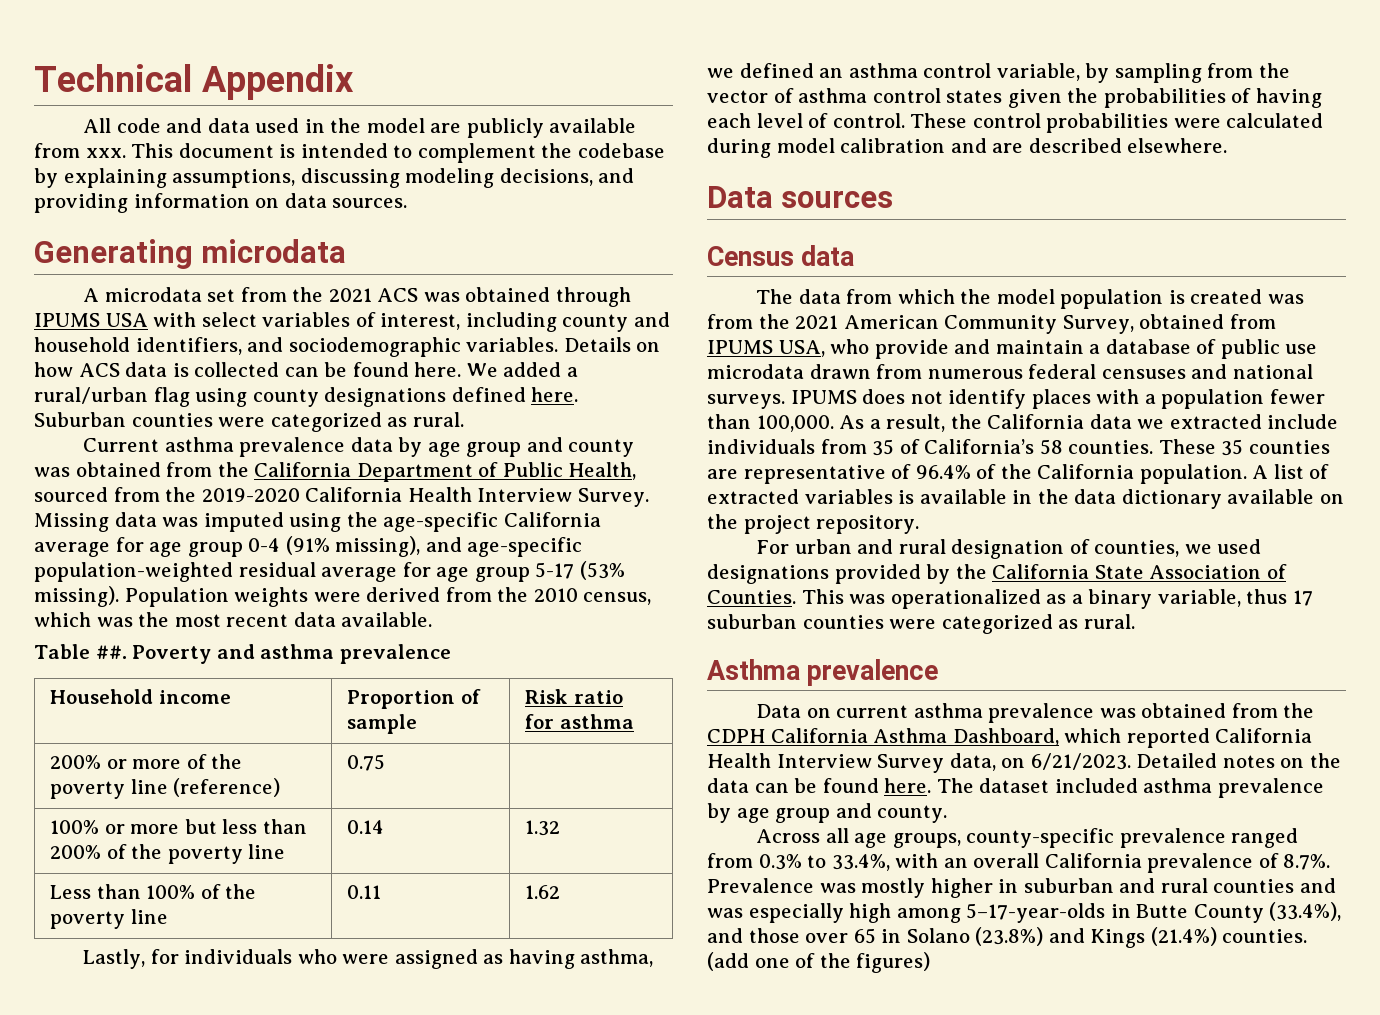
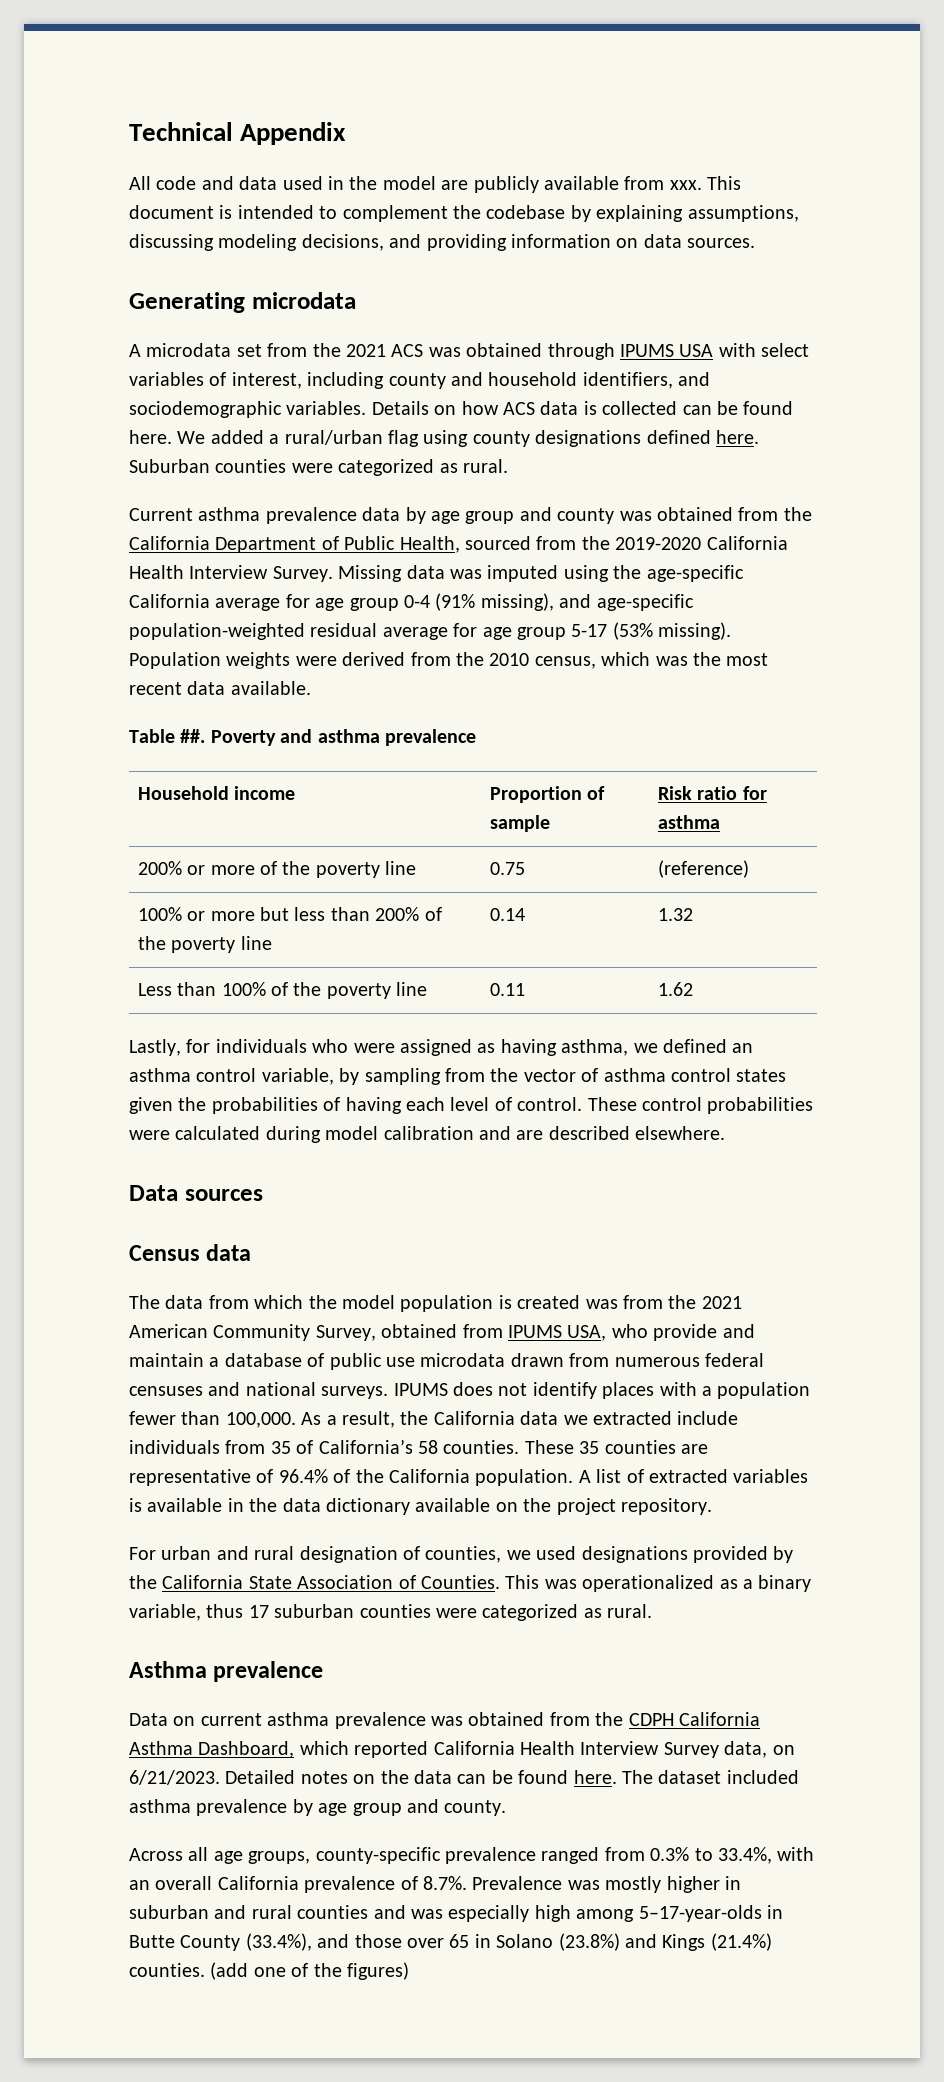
[173,778,281,797] (reference) -> (417, 868) none
(386, 762) none -> [657,860,749,878] (reference)

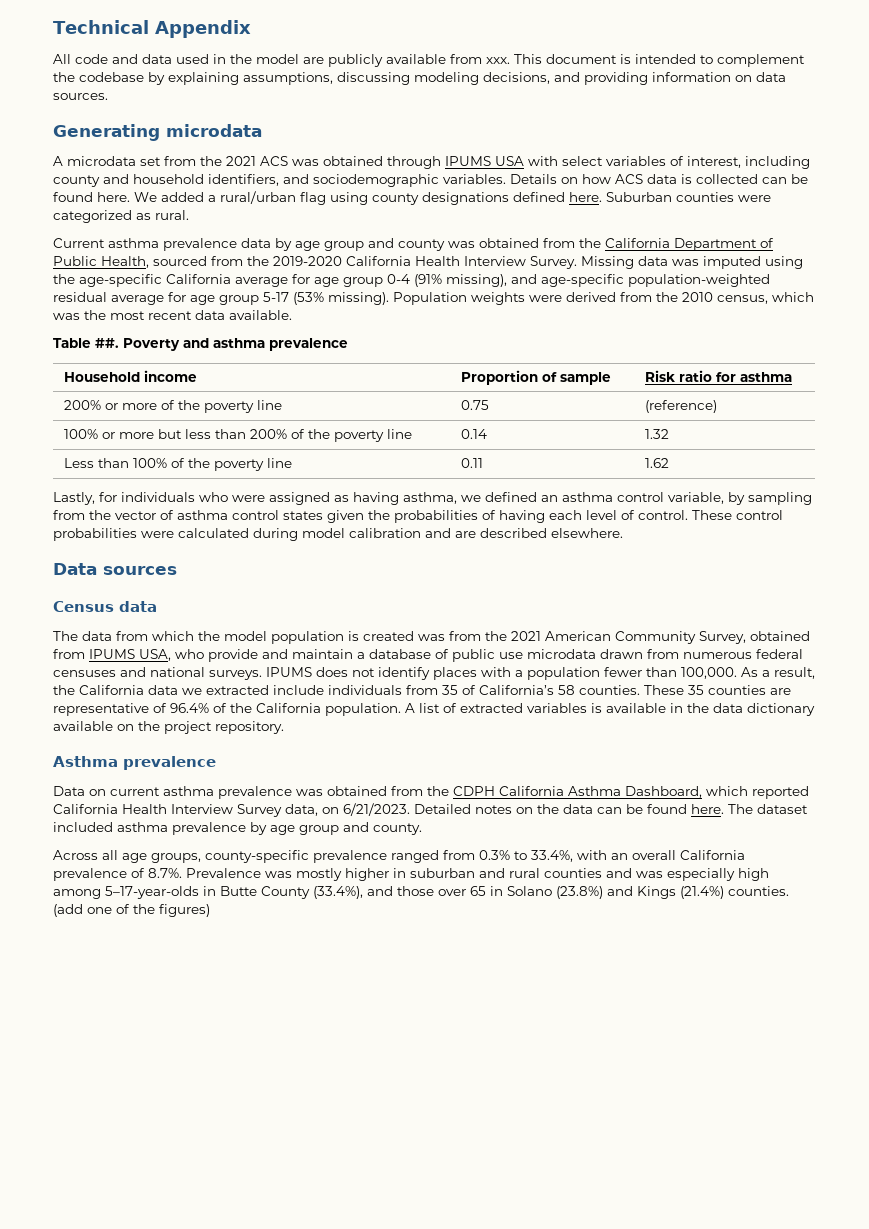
[129,1546,794,1563] [129,1575,812,1592] [129,1604,653,1621] // For urban and rural designation of counties, we used designations provided by the California State Association of Counties. This was operationalized as a binary variable, thus 17 suburban counties were categorized as rural. -> (284, 727) none

